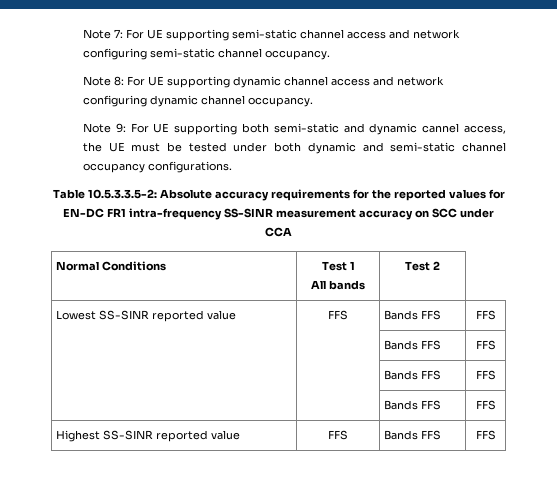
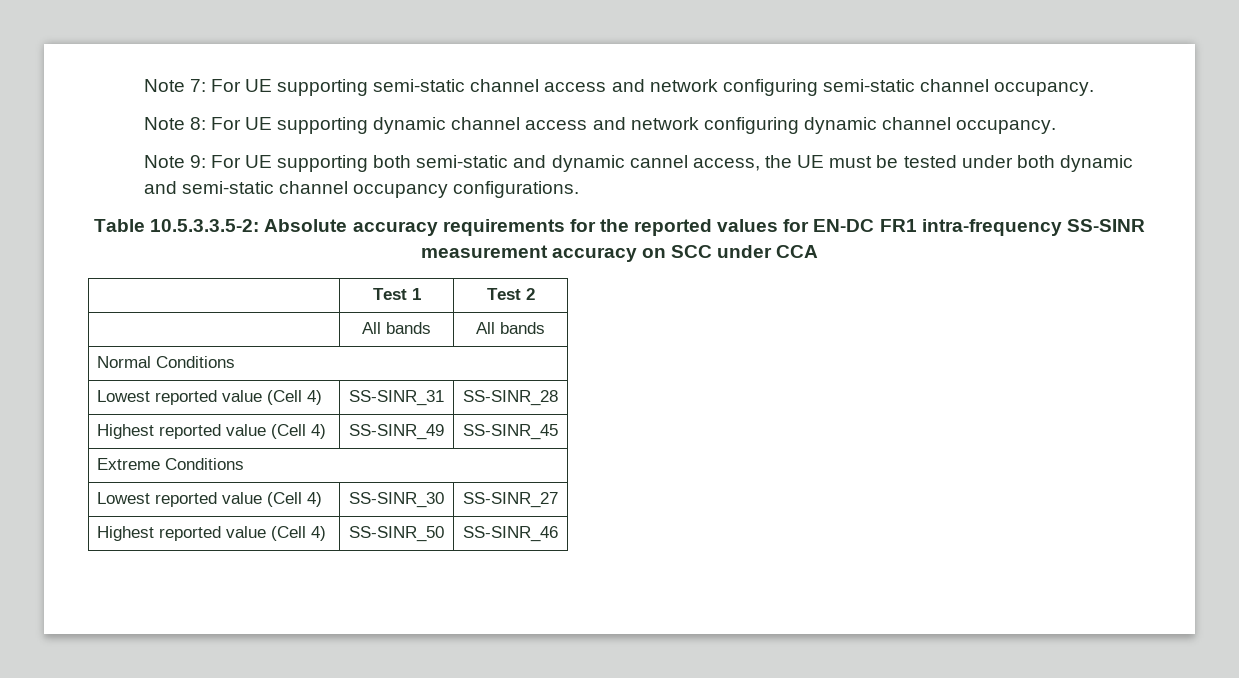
[56,261,167,271] Normal Conditions -> (819, 251) none
[311,280,365,290] // All bands -> (421, 294) none
[56,310,237,322] [328,310,348,320] [384,310,442,320] [475,310,496,320] [384,340,442,350] [475,340,496,350] [384,370,442,380] [475,370,496,380] [384,400,442,410] [475,400,496,410] [56,430,241,442] [328,430,348,440] [384,430,442,440] [475,430,496,440] // Lowest SS-SINR reported value | FFS | Bands FFS | FFS // | | Bands FFS | FFS // | | Bands FFS | FFS // | | Bands FFS | FFS // Highest SS-SINR reported value | FFS | Bands FFS | FFS -> [362,322,431,334] [476,322,545,334] [97,356,236,368] [97,390,323,405] [349,390,444,406] [463,390,558,406] [97,424,327,439] [349,424,444,440] [463,424,558,440] [97,458,245,470] [97,492,323,507] [349,492,444,508] [463,492,558,508] [97,526,327,541] [349,526,444,542] [463,526,558,542] // | All bands | All bands // Normal Conditions // Lowest reported value (Cell 4) | SS-SINR_31 | SS-SINR_28 // Highest reported value (Cell 4) | SS-SINR_49 | SS-SINR_45 // Extreme Conditions // Lowest reported value (Cell 4) | SS-SINR_30 | SS-SINR_27 // Highest reported value (Cell 4) | SS-SINR_50 | SS-SINR_46

